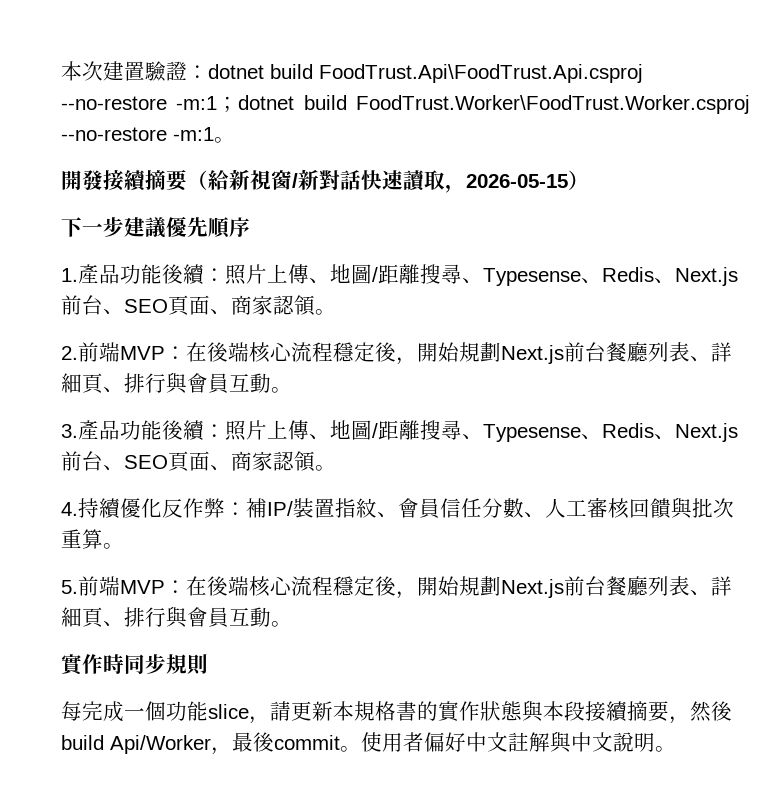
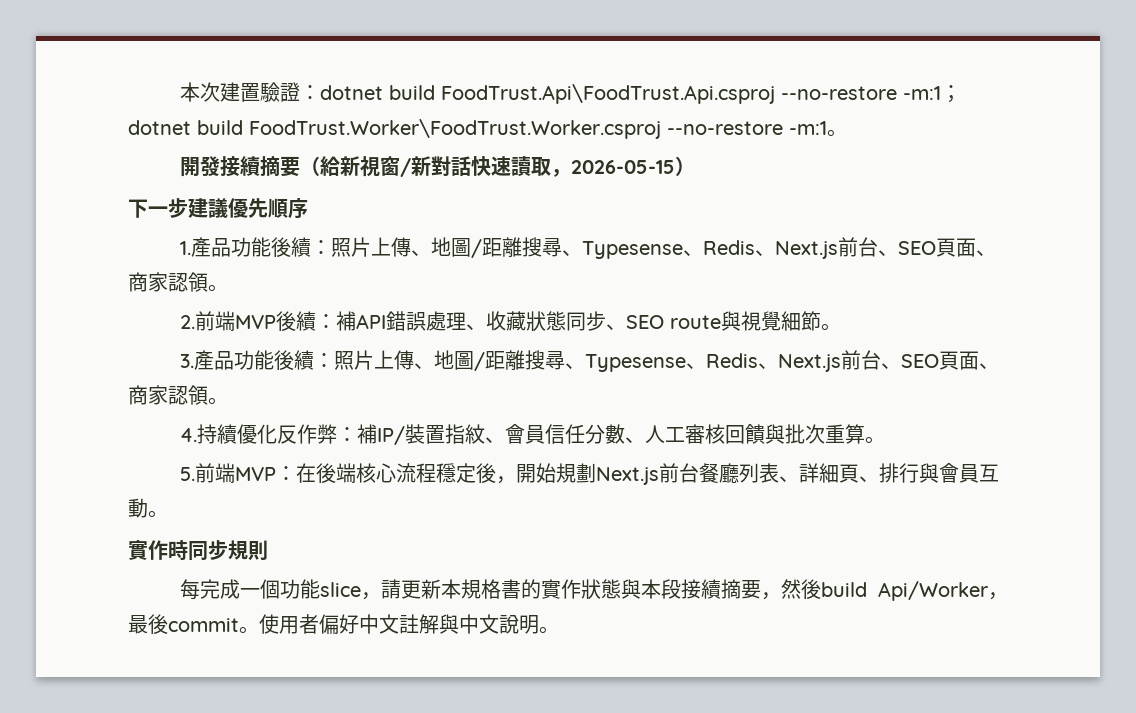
[165,342,732,365] [61,372,271,394] ：在後端核心流程穩定後，開始規劃Next.js前台餐廳列表、詳細頁、排行與會員互動 -> [275,311,821,332] 後續：補API錯誤處理、收藏狀態同步、SEO route與視覺細節

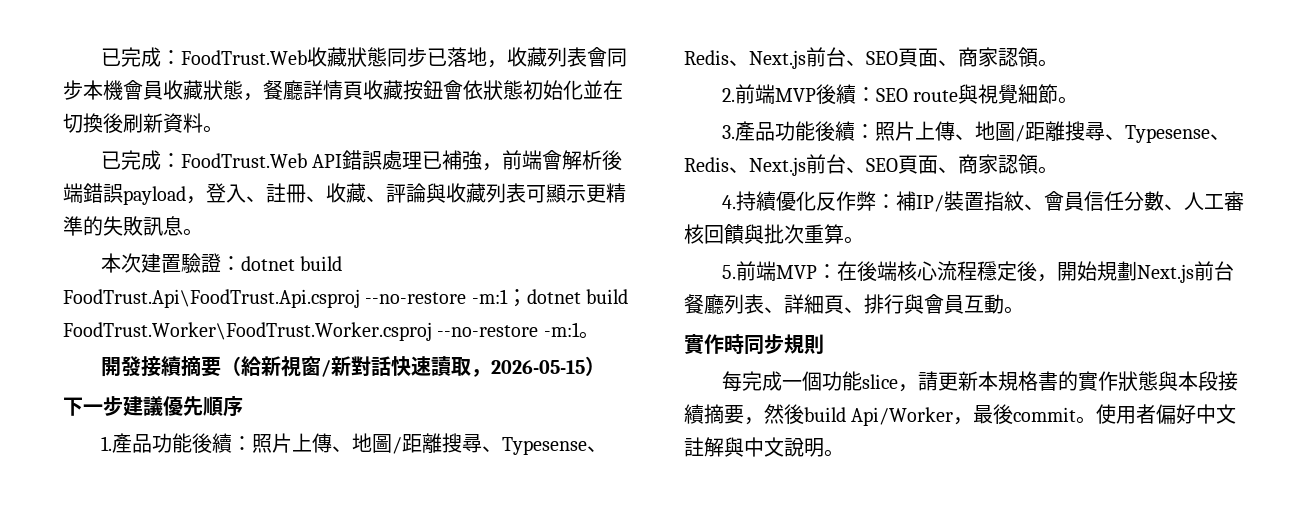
(179, 92) none -> [100,47,627,68] [63,80,623,101] [63,113,223,133] [100,150,623,171] [63,183,626,205] [63,216,203,236] 已完成：FoodTrust.Web收藏狀態同步已落地，收藏列表會同步本機會員收藏狀態，餐廳詳情頁收藏按鈕會依狀態初始化並在切換後刷新資料。 // 已完成：FoodTrust.Web API錯誤處理已補強，前端會解析後端錯誤payload，登入、註冊、收藏、評論與收藏列表可顯示更精準的失敗訊息。 //
[335,311,626,332] 補API錯誤處理、收藏狀態同步、 -> (876, 94) none

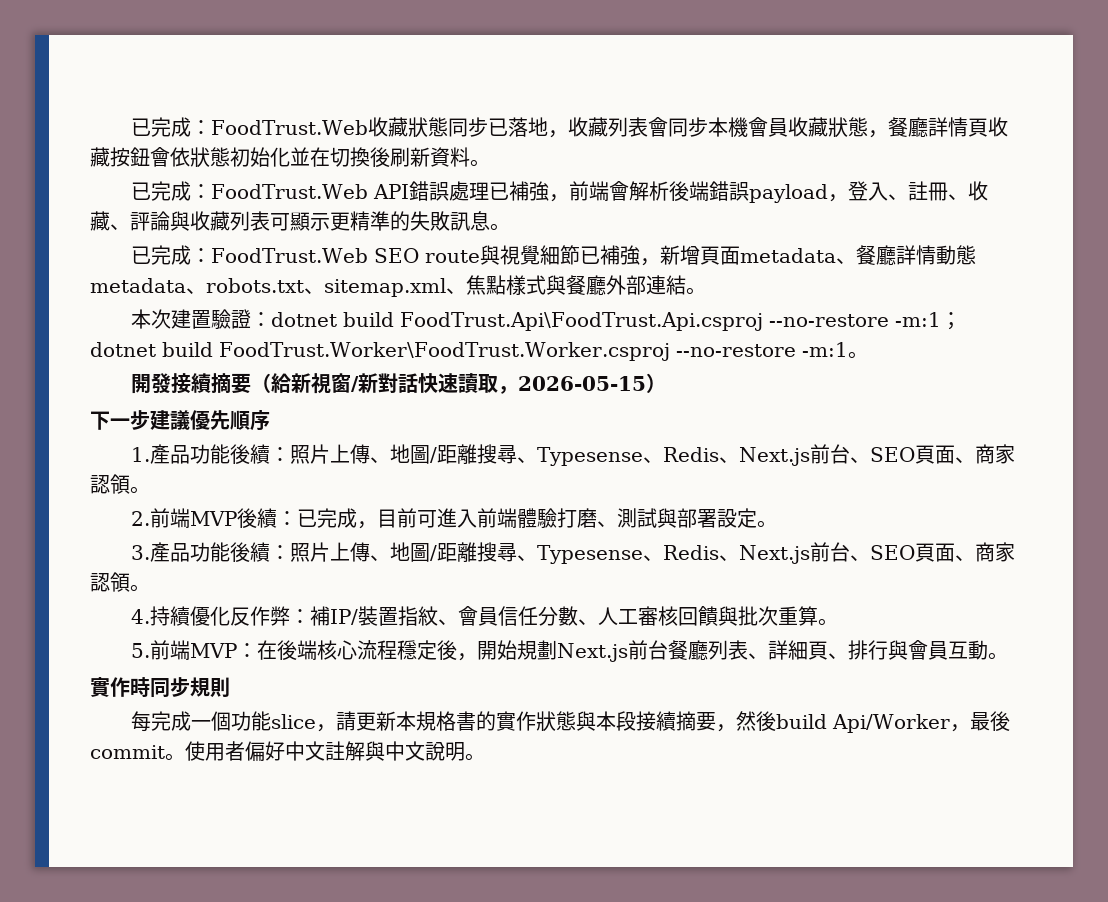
(203, 232) none -> [131,245,977,266] [90,275,706,297] // 已完成：FoodTrust.Web SEO route與視覺細節已補強，新增頁面metadata、餐廳詳情動態metadata、robots.txt、sitemap.xml、焦點樣式與餐廳外部連結。
[875,84,1059,104] SEO route與視覺細節 -> [297,508,758,529] 已完成，目前可進入前端體驗打磨、測試與部署設定

